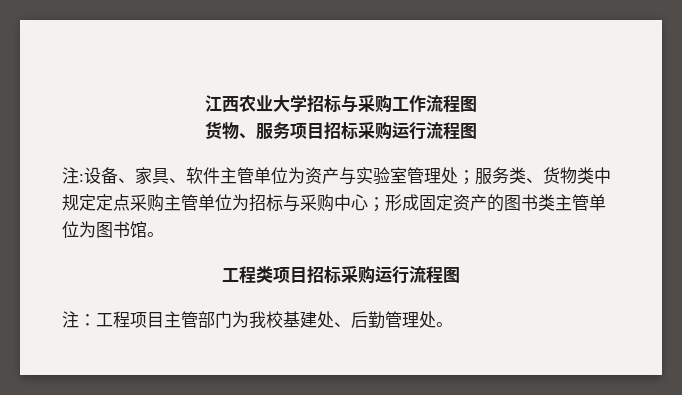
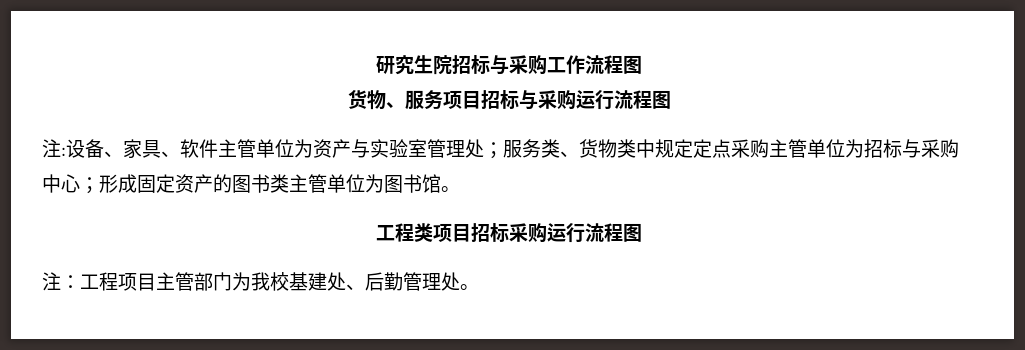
[205,94,307,112] 江西农业大学 -> [376,55,452,75] 研究生院
(358, 130) none -> [518,90,538,110] 与

